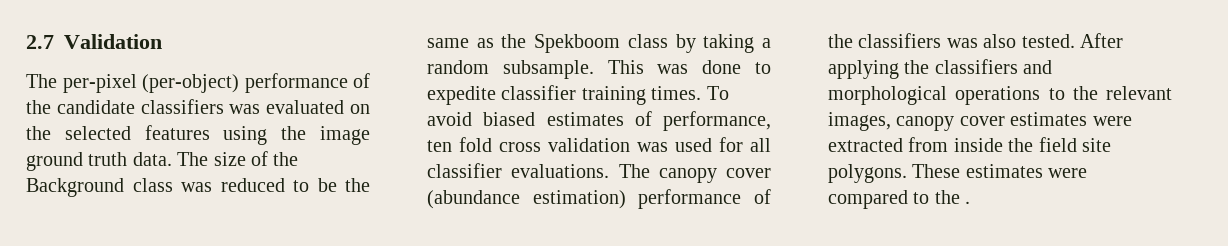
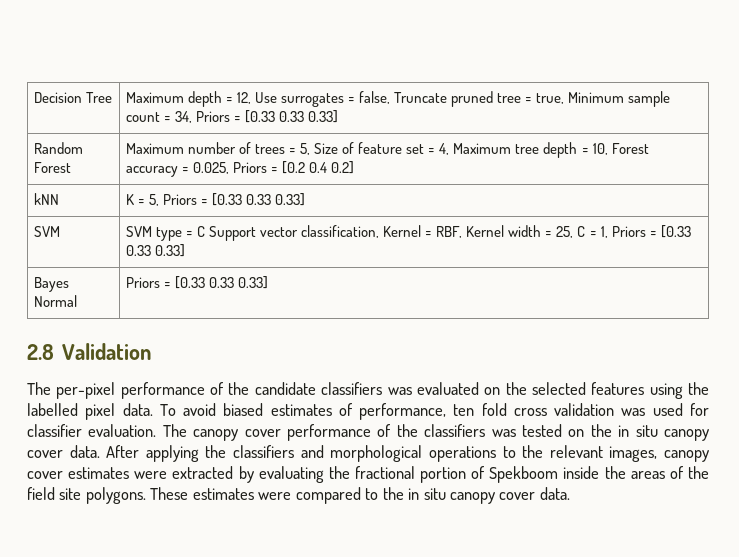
[26,35,54,49] 2.7 -> [33,92,112,103] [125,91,671,107] [125,110,339,123] [33,142,83,154] [33,162,71,173] [125,142,649,158] [125,161,355,177] [33,193,59,205] [125,193,306,206] [33,226,60,237] [125,225,691,241] [125,244,185,257] [33,277,69,292] [33,295,77,307] [125,276,268,289] [27,344,54,360] Decision Tree | Maximum depth = 12, Use surrogates = false, Truncate pruned tree = true, Minimum sample count = 34, Priors = [0.33 0.33 0.33] // Random Forest | Maximum number of trees = 5, Size of feature set = 4, Maximum tree depth = 10, Forest accuracy = 0.025, Priors = [0.2 0.4 0.2] // kNN | K = 5, Priors = [0.33 0.33 0.33] // SVM | SVM type = C Support vector classification, Kernel = RBF, Kernel width = 25, C = 1, Priors = [0.33 0.33 0.33] // Bayes Normal | Priors = [0.33 0.33 0.33] // 2.8
[142,74,239,93] (per-object) -> (116, 390) none
[320,126,371,145] [26,151,299,171] [26,178,370,197] [427,34,771,53] [427,60,771,79] [427,85,702,105] image ground truth data. The size of the Background class was reduced to be the same as the Spekboom class by taking a random subsample. This was done to expedite classifier training times. -> [27,403,153,420] labelled pixel data.
[750,138,771,152] [427,163,610,178] all classifier evaluations. -> [27,424,157,437] classifier evaluation.
[427,190,626,209] (abundance estimation) -> (281, 433) none
[983,34,1075,48] also tested. -> [521,424,709,441] [27,445,100,458] tested on the in situ canopy cover data.
[908,137,1003,152] from inside -> [238,466,684,483] by evaluating the fractional portion of Spekboom inside the areas of
[965,201,971,204] . -> [408,487,570,504] in situ canopy cover data.

